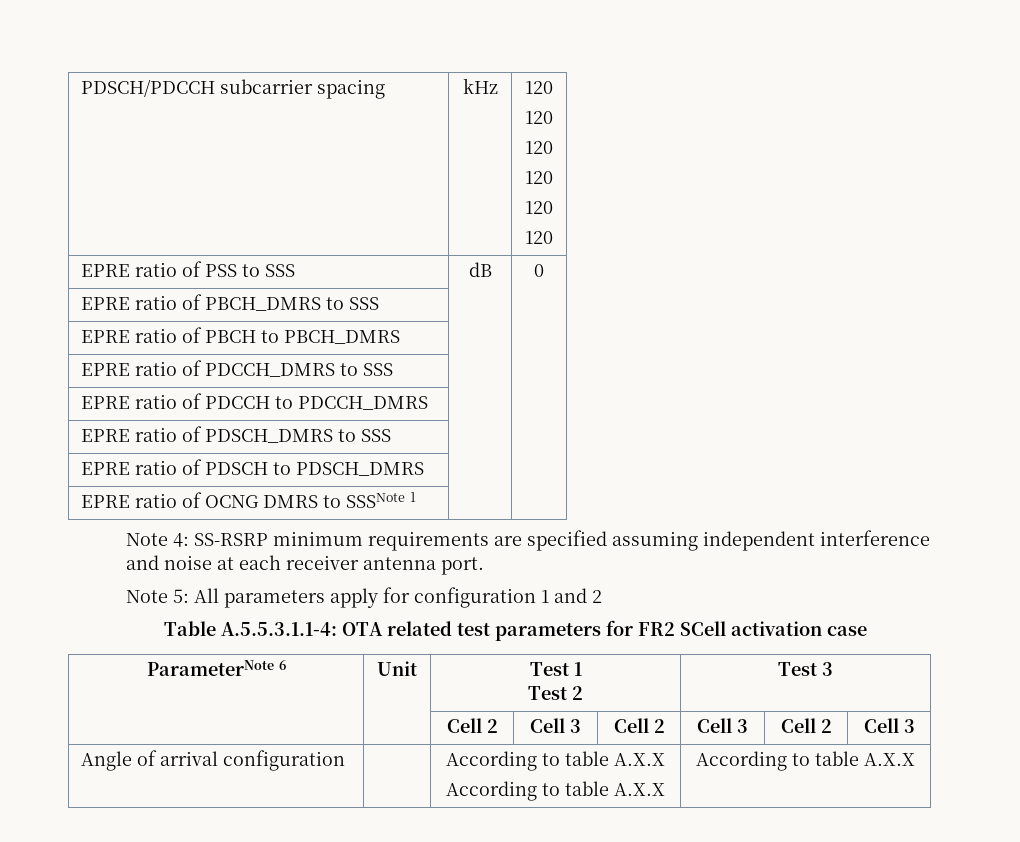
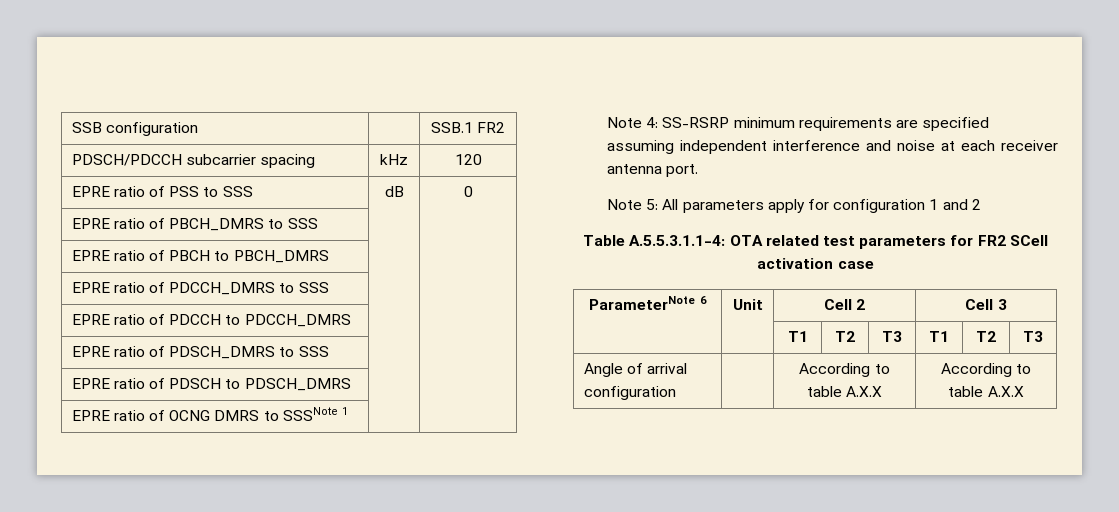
(81, 88) none -> [71,122,198,136] [430,122,506,133] SSB configuration | | SSB.1 FR2 //
[525,111,553,124] [525,141,553,154] [525,171,553,184] [525,201,553,214] [525,231,553,244] // 120 // 120 // 120 // 120 // 120 -> (482, 159) none
[529,662,582,676] [528,686,583,700] [778,662,833,676] [446,718,498,733] [530,718,581,733] [613,718,665,733] [697,718,748,733] [780,718,832,733] [863,718,915,733] Test 1 // Test 2 | Test 3 // | | Cell 2 | Cell 3 | Cell 2 | Cell 3 | Cell 2 | Cell 3 -> [823,299,866,310] [965,299,1007,310] [787,331,808,342] [835,331,855,342] [882,331,902,342] [929,331,949,342] [976,331,996,342] [1023,331,1043,342] Cell 2 | Cell 3 // | | T1 | T2 | T3 | T1 | T2 | T3
[446,781,665,801] // According to table A.X.X -> (883, 391) none

